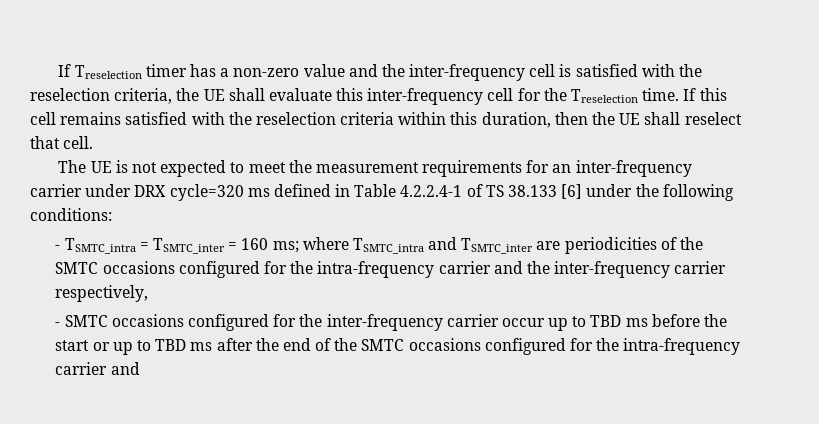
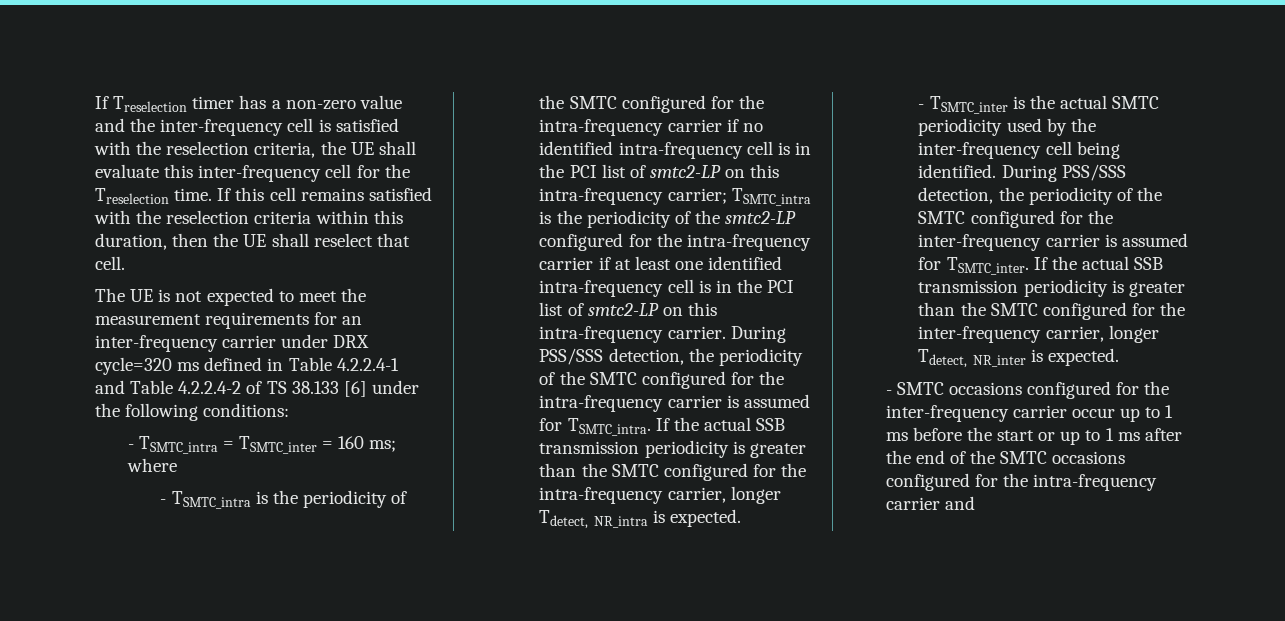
(463, 191) none -> [95,380,242,394] and Table 4.2.2.4-2
[352,237,704,254] [55,261,727,278] [55,285,149,302] TSMTC_intra and TSMTC_inter are periodicities of the SMTC occasions configured for the intra-frequency carrier and the inter-frequency carrier respectively, -> [160,490,408,509] [539,95,764,113] [539,119,763,136] [539,141,811,159] [539,164,780,178] [539,188,811,206] [539,210,797,228] [539,233,811,251] [539,256,783,270] [539,279,795,297] [539,302,717,316] [539,326,786,343] [539,348,803,366] [539,371,785,389] [539,394,810,412] [539,417,786,436] [539,440,806,458] [539,463,807,481] [539,486,781,504] [539,509,741,529] [918,95,1160,114] [918,118,1096,136] [918,141,1120,159] [918,164,1126,182] [918,187,1162,205] [918,210,1113,228] [918,233,1188,251] [918,256,1164,275] [918,279,1185,297] [918,302,1186,320] [918,325,1159,343] [918,348,1119,368] // - TSMTC_intra is the periodicity of the SMTC configured for the intra-frequency carrier if no identified intra-frequency cell is in the PCI list of smtc2-LP on this intra-frequency carrier; TSMTC_intra is the periodicity of the smtc2-LP configured for the intra-frequency carrier if at least one identified intra-frequency cell is in the PCI list of smtc2-LP on this intra-frequency carrier. During PSS/SSS detection, the periodicity of the SMTC configured for the intra-frequency carrier is assumed for TSMTC_intra. If the actual SSB transmission periodicity is greater than the SMTC configured for the intra-frequency carrier, longer Tdetect, NR_intra is expected. // - TSMTC_inter is the actual SMTC periodicity used by the inter-frequency cell being identified. During PSS/SSS detection, the periodicity of the SMTC configured for the inter-frequency carrier is assumed for TSMTC_inter. If the actual SSB transmission periodicity is greater than the SMTC configured for the inter-frequency carrier, longer Tdetect, NR_inter is expected.
[590,315,622,327] TBD -> [1165,405,1174,418] 1
[155,339,187,351] TBD -> [1105,428,1114,441] 1

